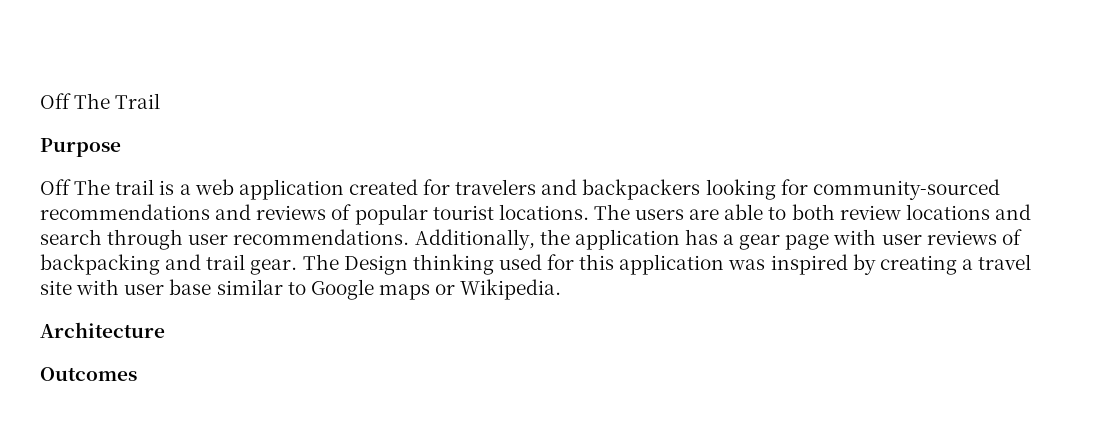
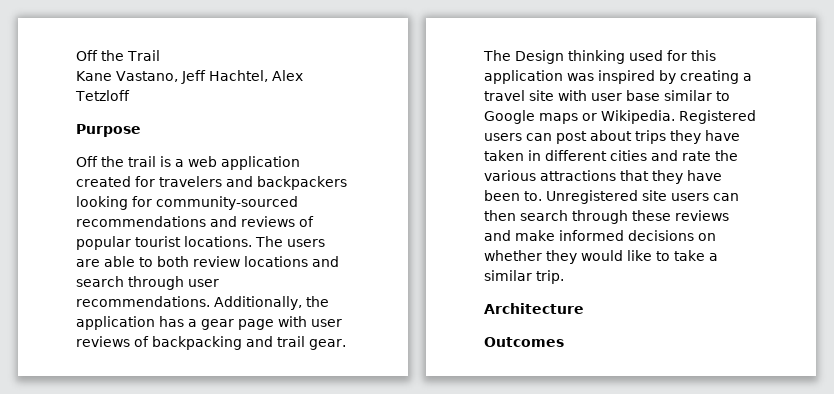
[40,93,111,109] Off The -> [76,50,124,61] Off the
(161, 101) none -> [76,70,303,84] [75,90,130,101] // Kane Vastano, Jeff Hachtel, Alex Tetzloff
[74,179,111,195] The -> [101,156,124,167] the
(562, 289) none -> [679,110,756,124] [484,130,740,144] [484,150,738,161] [484,170,722,184] [484,190,739,204] [484,210,729,224] [484,230,716,241] [484,250,718,264] [484,270,564,284] Registered users can post about trips they have taken in different cities and rate the various attractions that they have been to. Unregistered site users can then search through these reviews and make informed decisions on whether they would like to take a similar trip.

